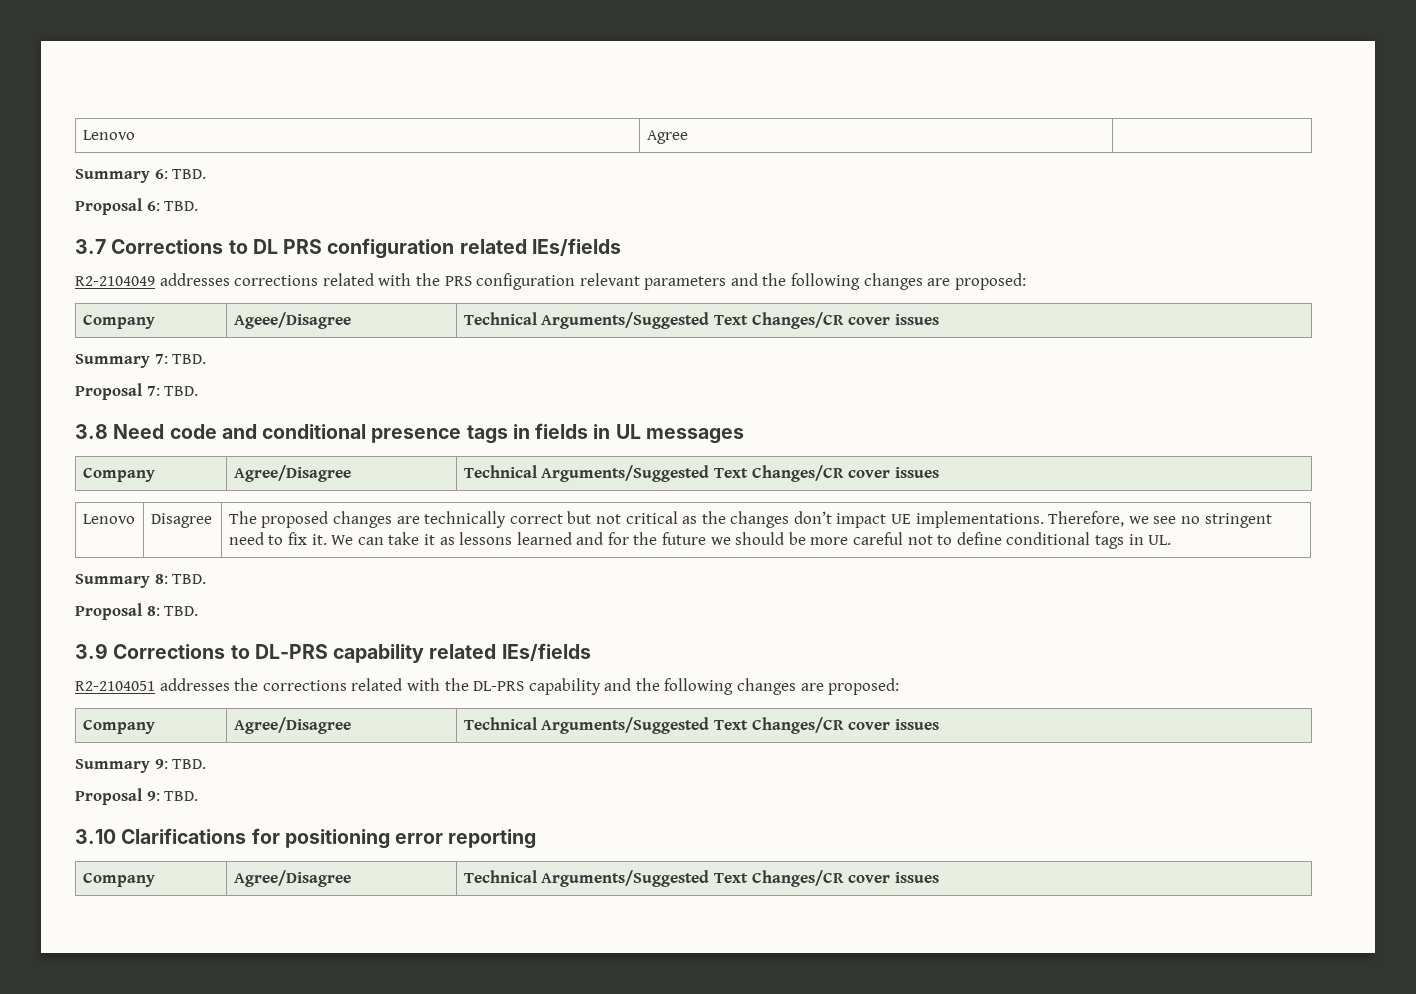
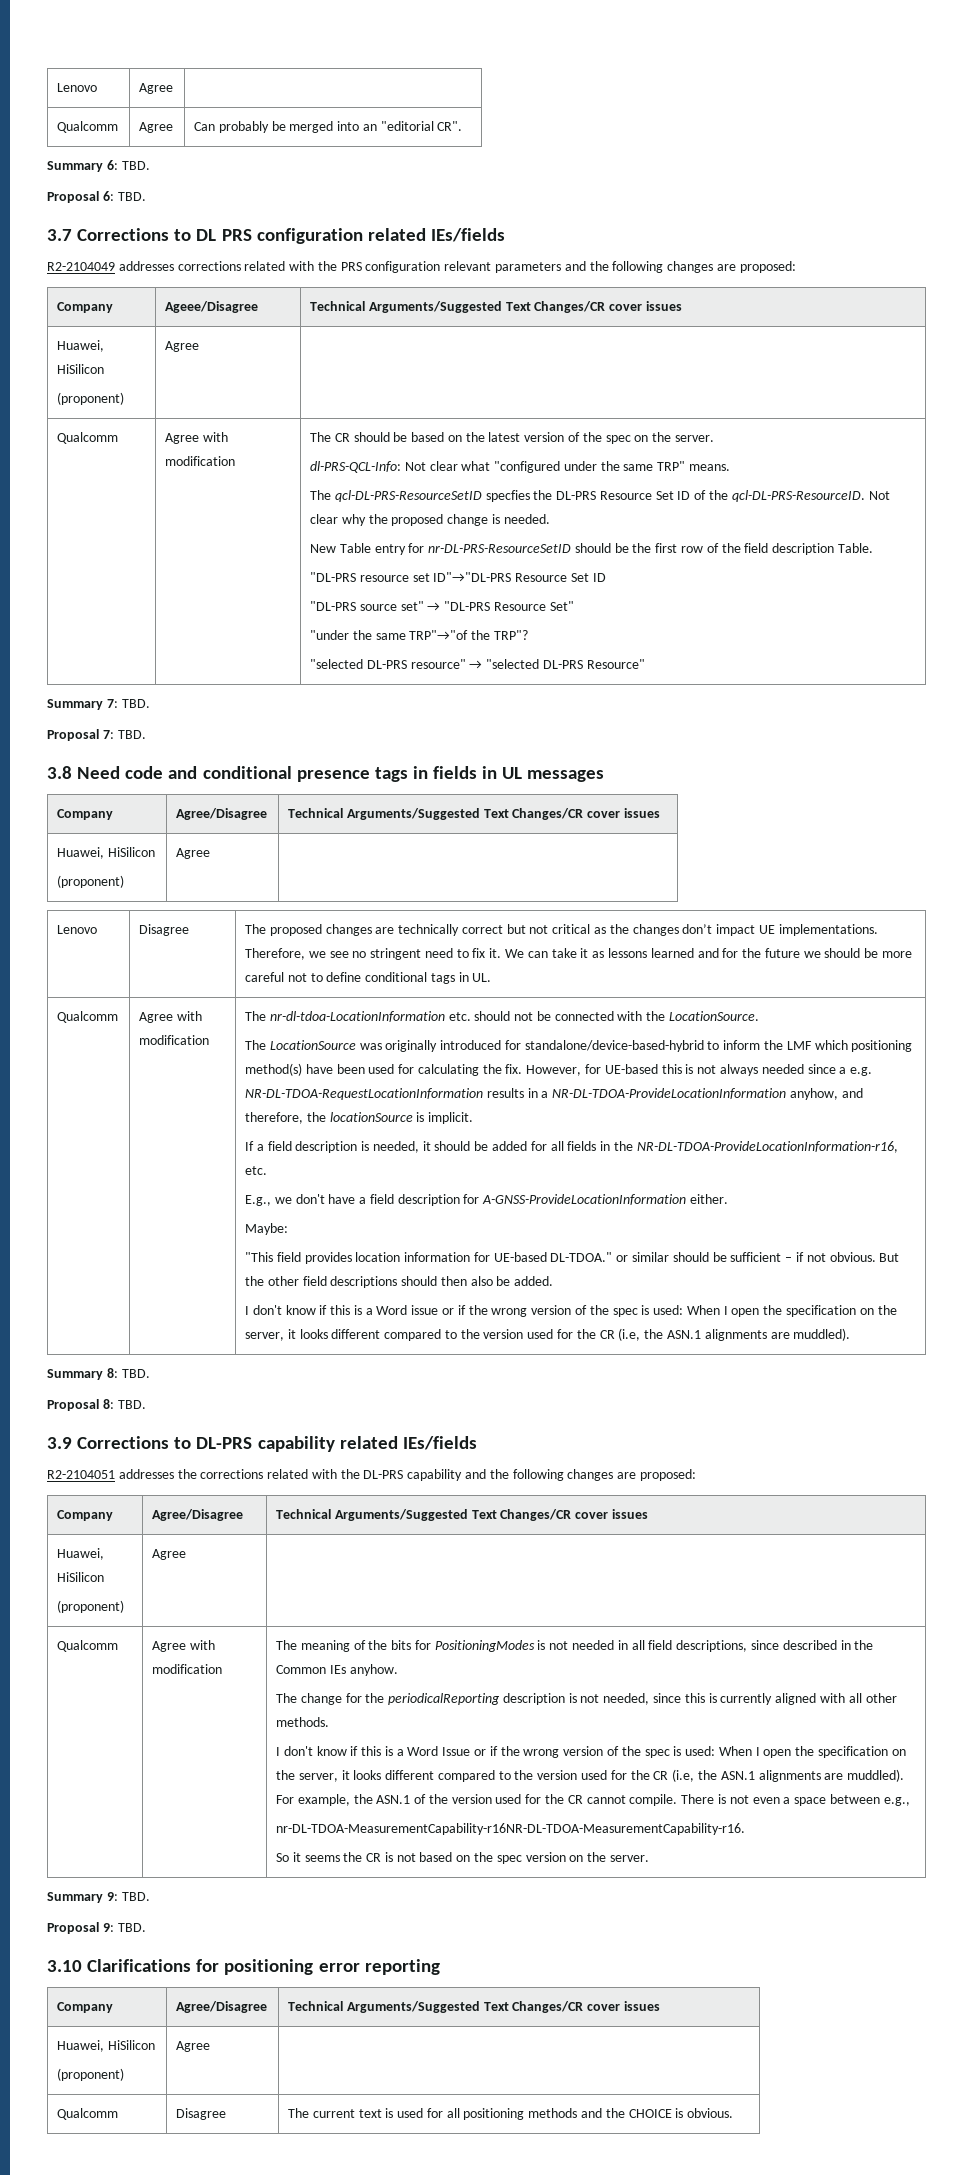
(688, 137) none -> [57,121,119,133] [139,122,174,133] [194,121,463,133] // Qualcomm | Agree | Can probably be merged into an "editorial CR".
(939, 319) none -> [57,340,105,352] [57,364,105,374] [57,392,125,405] [165,341,200,352] [57,432,119,444] [165,432,228,444] [165,456,236,466] [310,432,714,444] [310,461,731,473] [310,490,890,502] [310,514,550,526] [310,543,873,555] [310,572,606,582] [310,601,574,611] [310,630,528,640] [310,659,645,669] // Huawei, HiSilicon // (proponent) | Agree | // Qualcomm | Agree with modification | The CR should be based on the latest version of the spec on the server. // dl-PRS-QCL-Info: Not clear what "configured under the same TRP" means. // The qcl-DL-PRS-ResourceSetID specfies the DL-PRS Resource Set ID of the qcl-DL-PRS-ResourceID. Not clear why the proposed change is needed. // New Table entry for nr-DL-PRS-ResourceSetID should be the first row of the field description Table. // "DL-PRS resource set ID"→"DL-PRS Resource Set ID // "DL-PRS source set" → "DL-PRS Resource Set" // "under the same TRP"→"of the TRP"? // "selected DL-PRS resource" → "selected DL-PRS Resource"
(939, 472) none -> [57,847,155,859] [57,875,125,888] [176,848,211,859] // Huawei, HiSilicon // (proponent) | Agree |
(1172, 540) none -> [57,1011,119,1023] [139,1011,202,1023] [139,1035,210,1045] [245,1011,760,1022] [245,1040,913,1052] [245,1063,873,1076] [245,1088,863,1100] [245,1112,474,1124] [245,1141,898,1153] [245,1166,268,1175] [245,1194,729,1206] [245,1223,289,1235] [245,1252,900,1264] [245,1276,554,1288] [245,1305,897,1317] [245,1328,851,1341] // Qualcomm | Agree with modification | The nr-dl-tdoa-LocationInformation etc. should not be connected with the LocationSource. // The LocationSource was originally introduced for standalone/device-based-hybrid to inform the LMF which positioning method(s) have been used for calculating the fix. However, for UE-based this is not always needed since a e.g. NR-DL-TDOA-RequestLocationInformation results in a NR-DL-TDOA-ProvideLocationInformation anyhow, and therefore, the locationSource is implicit. // If a field description is needed, it should be added for all fields in the NR-DL-TDOA-ProvideLocationInformation-r16, etc. // E.g., we don't have a field description for A-GNSS-ProvideLocationInformation either. // Maybe: // "This field provides location information for UE-based DL-TDOA." or similar should be sufficient – if not obvious. But the other field descriptions should then also be added. // I don't know if this is a Word issue or if the wrong version of the spec is used: When I open the specification on the server, it looks different compared to the version used for the CR (i.e, the ASN.1 alignments are muddled).
(939, 724) none -> [57,1548,105,1560] [57,1572,105,1582] [57,1600,125,1613] [152,1549,187,1560] [57,1640,119,1652] [152,1640,215,1652] [152,1664,223,1674] [276,1640,874,1652] [276,1664,398,1676] [276,1693,897,1705] [276,1717,330,1727] [276,1746,906,1758] [276,1769,905,1782] [276,1794,910,1806] [276,1823,746,1835] [276,1852,649,1864] // Huawei, HiSilicon // (proponent) | Agree | // Qualcomm | Agree with modification | The meaning of the bits for PositioningModes is not needed in all field descriptions, since described in the Common IEs anyhow. // The change for the periodicalReporting description is not needed, since this is currently aligned with all other methods. // I don't know if this is a Word Issue or if the wrong version of the spec is used: When I open the specification on the server, it looks different compared to the version used for the CR (i.e, the ASN.1 alignments are muddled). For example, the ASN.1 of the version used for the CR cannot compile. There is not even a space between e.g., // nr-DL-TDOA-MeasurementCapability-r16NR-DL-TDOA-MeasurementCapability-r16. // So it seems the CR is not based on the spec version on the server.
(939, 877) none -> [57,2040,155,2052] [57,2068,125,2081] [176,2041,211,2052] [57,2108,119,2120] [176,2108,227,2120] [288,2108,734,2120] // Huawei, HiSilicon // (proponent) | Agree | // Qualcomm | Disagree | The current text is used for all positioning methods and the CHOICE is obvious.

